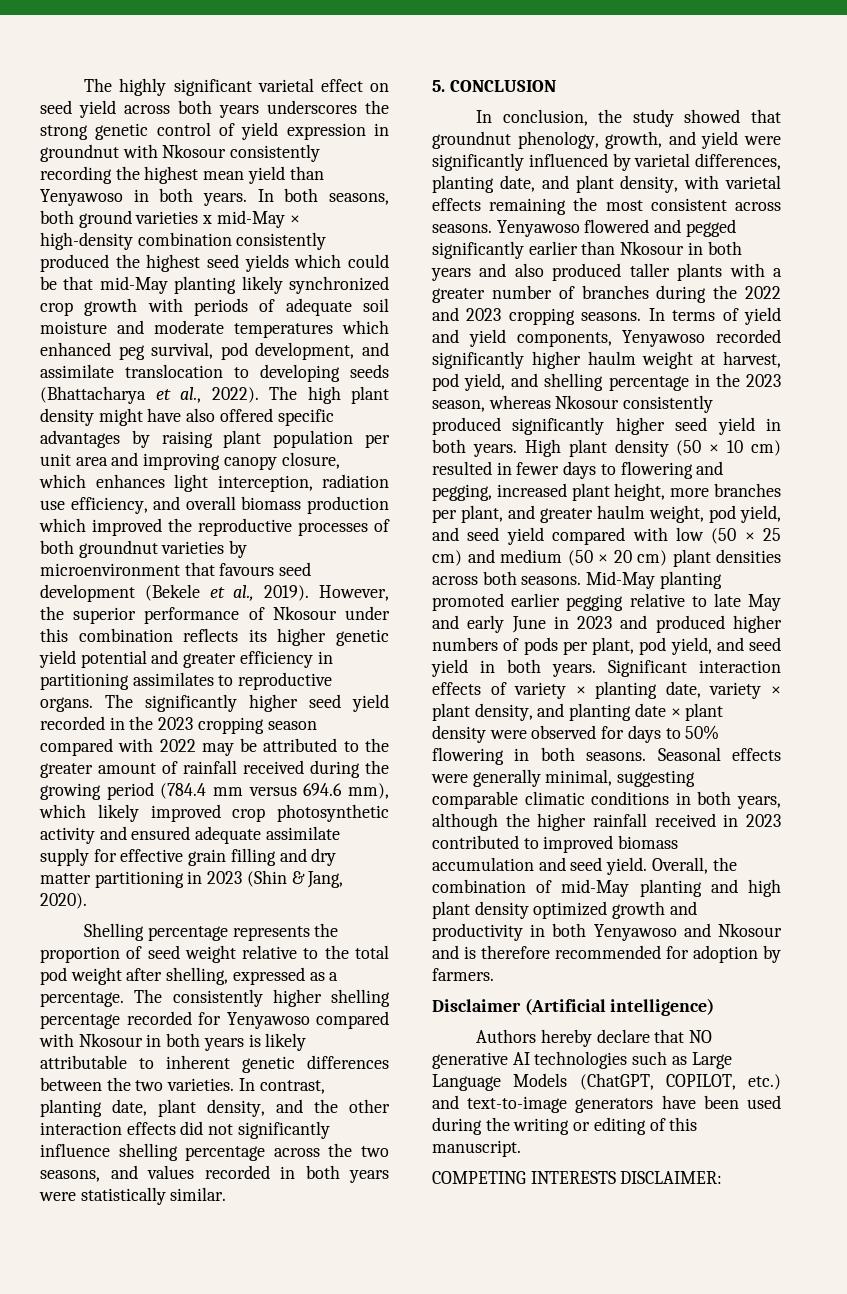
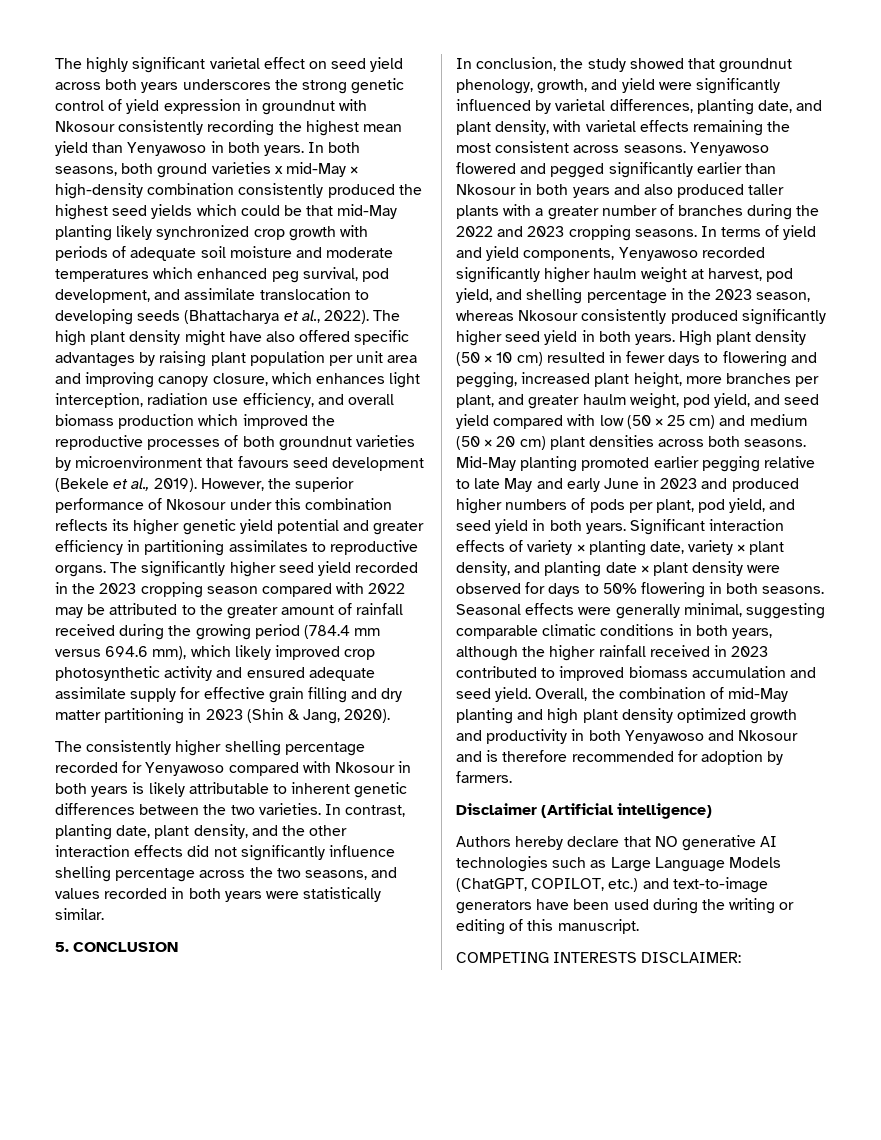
[84,923,339,941] [40,945,389,963] [40,967,339,985] [40,992,124,1007] Shelling percentage represents the proportion of seed weight relative to the total pod weight after shelling, expressed as a percentage. -> (391, 716) none

